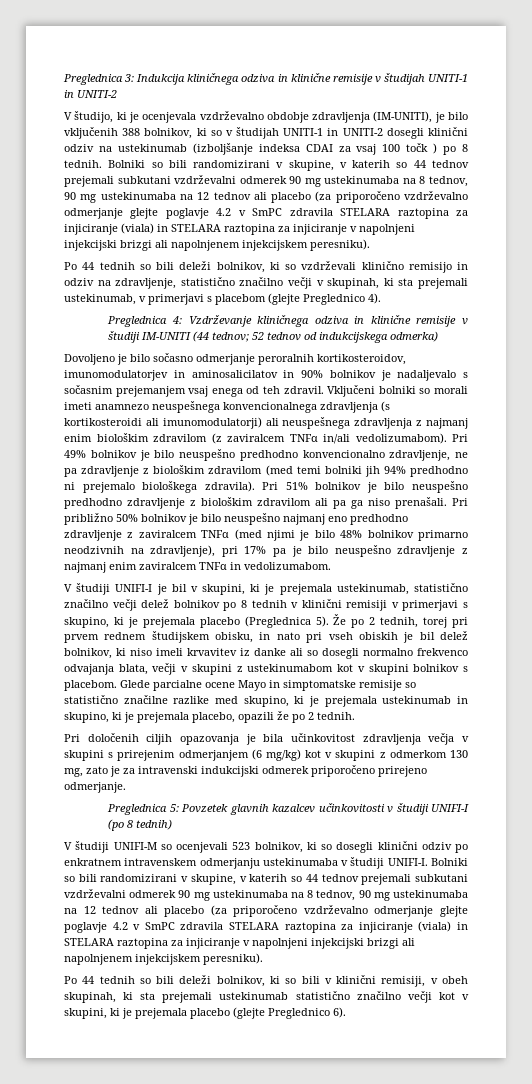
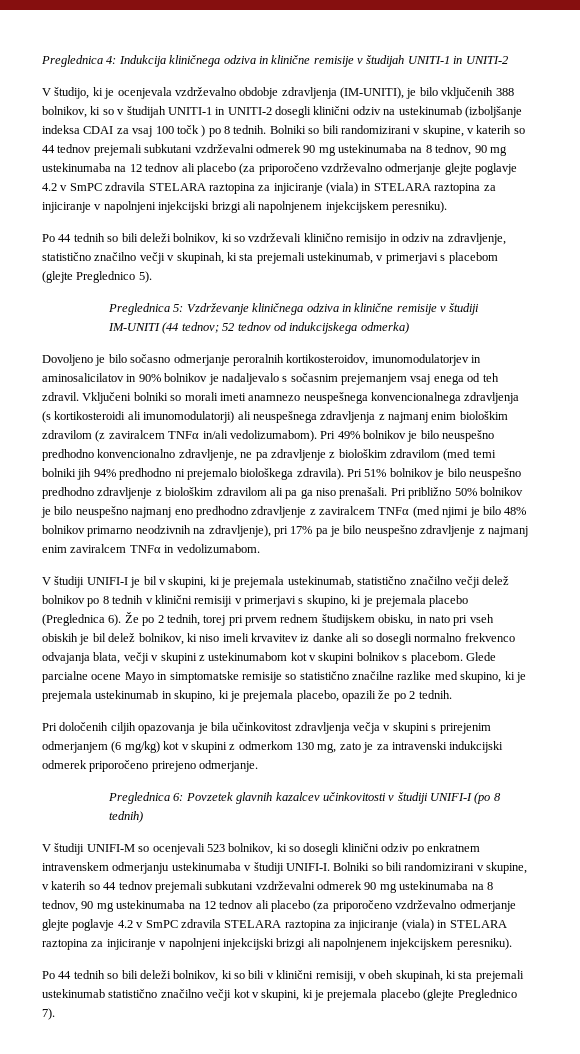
[63,74,135,85] Preglednica 3: -> [41,55,117,67] Preglednica 4:
[368,293,381,304] [107,316,182,327] 4). // Preglednica 4: -> [138,271,152,283] [107,303,184,315] 5). // Preglednica 5:
[315,616,329,627] 5). -> [108,614,122,626] 6).
[169,804,179,812] 5: -> [173,793,184,801] 6:
[333,1007,346,1018] 6). -> [42,1008,55,1020] 7).

